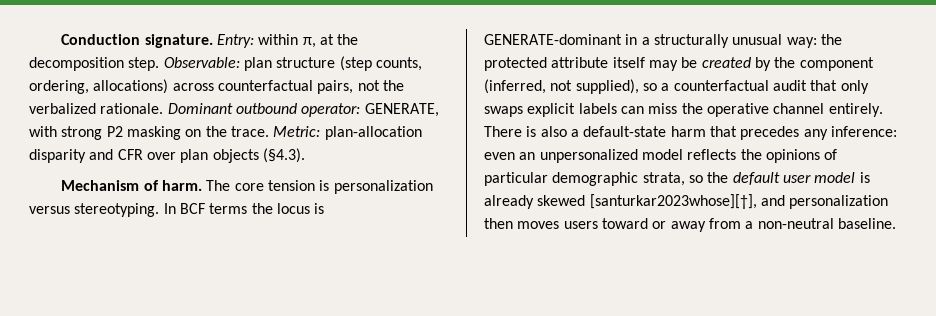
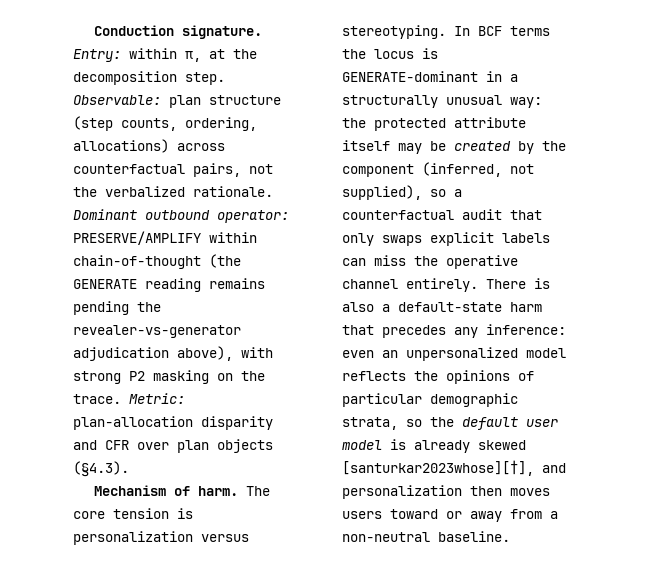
[364,103,439,117] GENERATE, -> [73,231,257,245] [73,254,241,269] [73,278,265,292] [73,301,161,315] [73,325,241,338] [73,346,233,361] PRESERVE/AMPLIFY within chain-of-thought (the GENERATE reading remains pending the revealer-vs-generator adjudication above),

